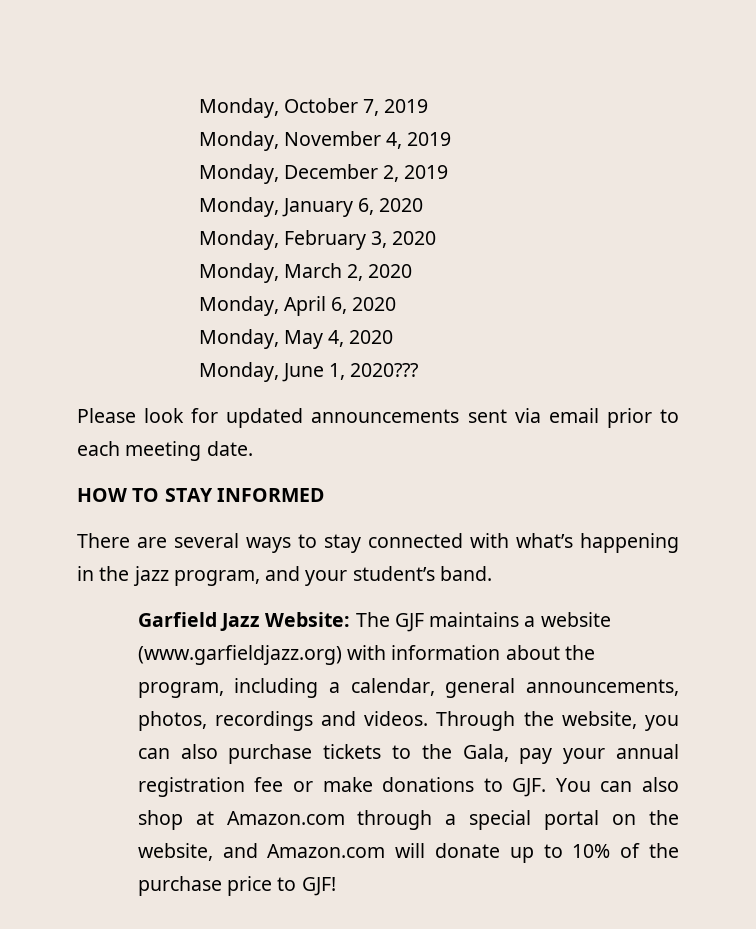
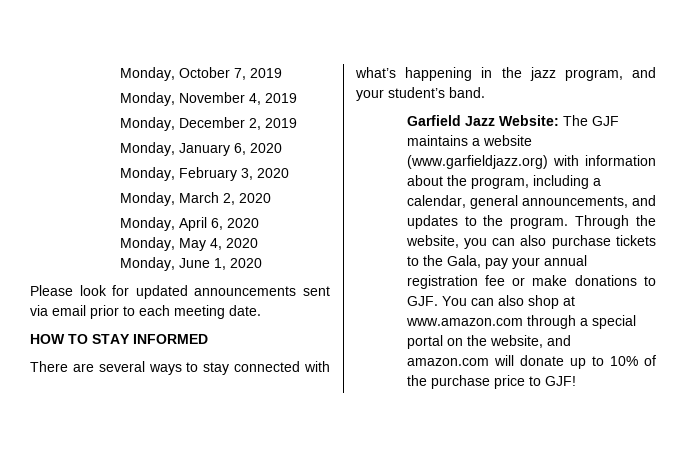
[350,363,419,377] 2020??? -> [230,258,262,268] 2020
[137,711,429,731] photos, recordings and videos. -> [632,195,656,206] [406,215,569,229] and updates to the program.
[226,811,345,825] Amazon.com -> [405,318,523,326] www.amazon.com
[267,844,386,858] Amazon.com -> [406,358,489,366] amazon.com

